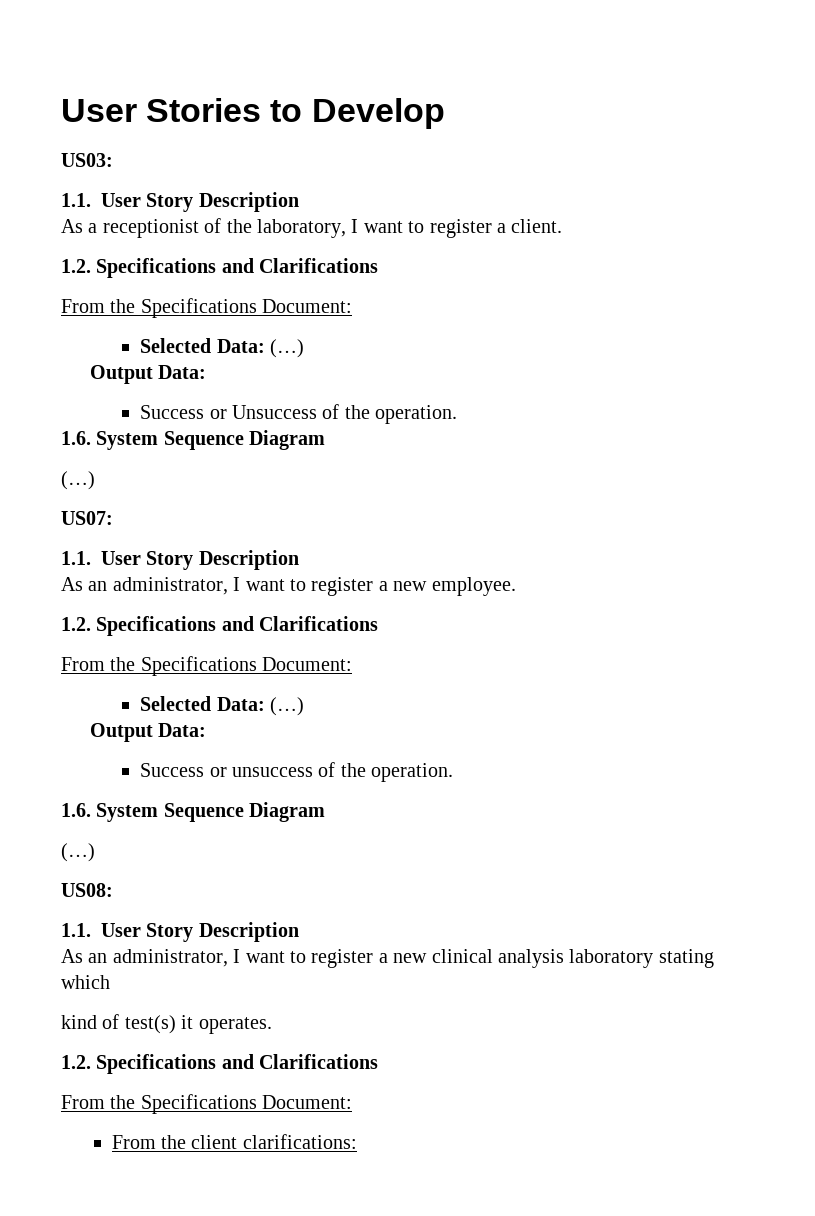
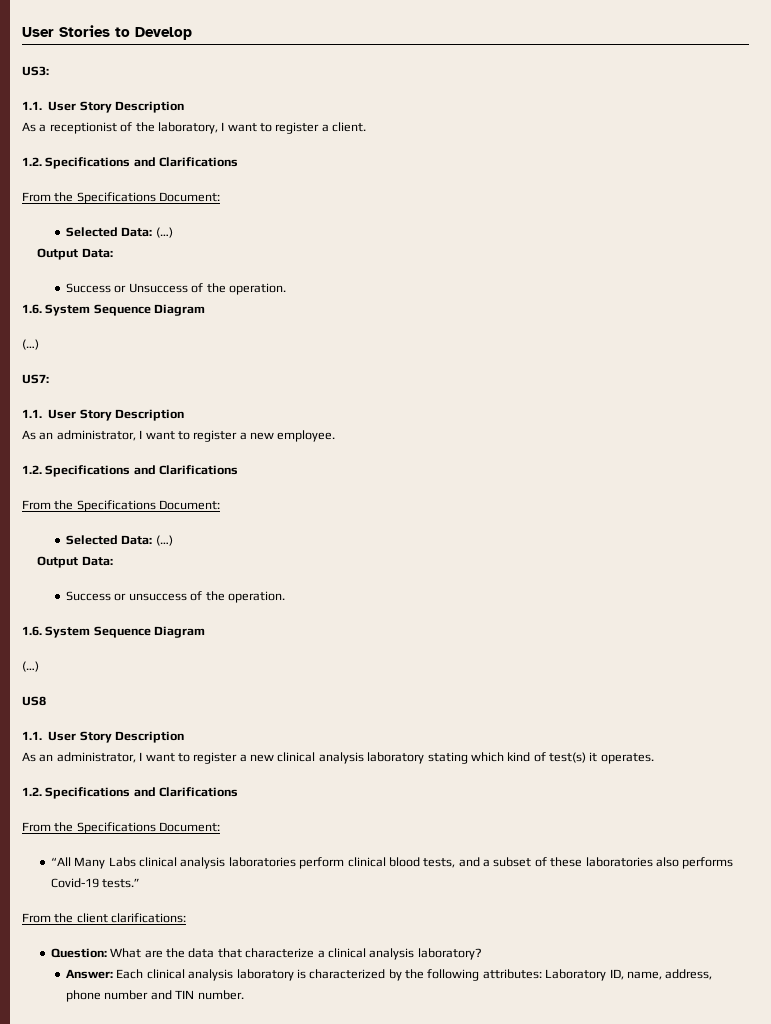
[61,153,113,167] US03: -> [22,66,49,76] US3:
[61,511,113,525] US07: -> [22,374,49,384] US7:
[61,883,113,897] US08: -> [22,696,46,706] US8
(110, 982) // -> (504, 757) none
[111,1134,357,1149] From the client clarifications: -> [50,857,734,869] [50,878,141,888] [22,913,187,923] [50,948,482,960] [66,969,713,981] [66,990,244,1002] “All Many Labs clinical analysis laboratories perform clinical blood tests, and a subset of these laboratories also performs Covid-19 tests.” // From the client clarifications: // Question: What are the data that characterize a clinical analysis laboratory? // Answer: Each clinical analysis laboratory is characterized by the following attributes: Laboratory ID, name, address, phone number and TIN number.

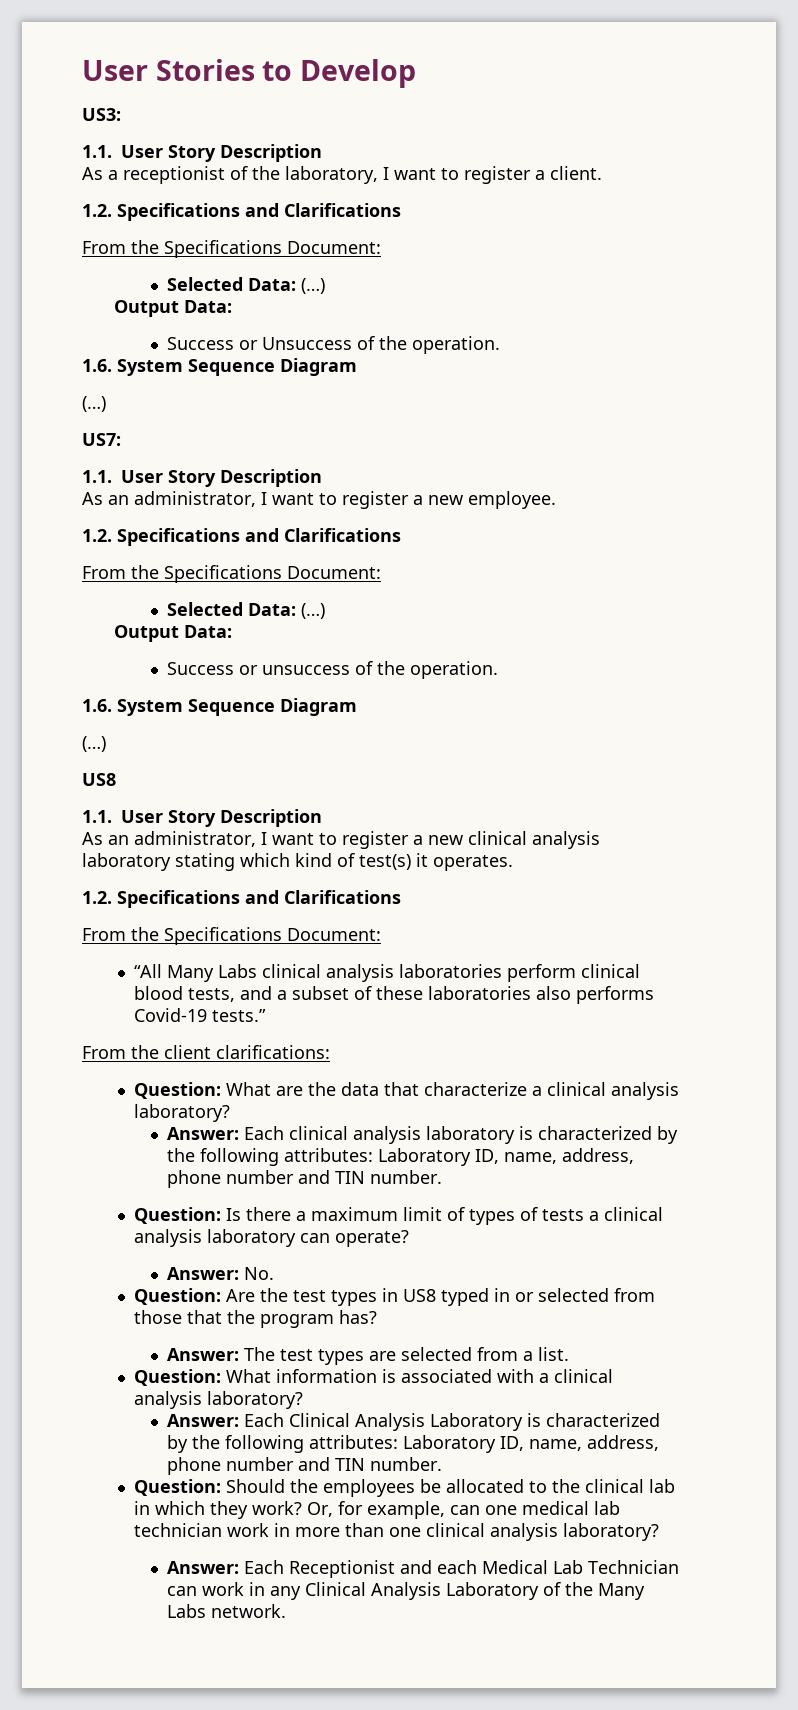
(244, 995) none -> [134,1207,664,1225] [134,1229,410,1247] [166,1267,274,1280] [134,1288,656,1306] [134,1310,378,1328] [166,1347,569,1365] [134,1369,614,1386] [134,1391,304,1409] [166,1413,660,1431] [166,1435,659,1453] [166,1457,442,1475] [134,1479,676,1497] [134,1501,621,1519] [134,1523,660,1541] [166,1560,679,1578] [166,1582,645,1600] [166,1604,286,1618] // Question: Is there a maximum limit of types of tests a clinical analysis laboratory can operate? // Answer: No. // Question: Are the test types in US8 typed in or selected from those that the program has? // Answer: The test types are selected from a list. // Question: What information is associated with a clinical analysis laboratory? // Answer: Each Clinical Analysis Laboratory is characterized by the following attributes: Laboratory ID, name, address, phone number and TIN number. // Question: Should the employees be allocated to the clinical lab in which they work? Or, for example, can one medical lab technician work in more than one clinical analysis laboratory? // Answer: Each Receptionist and each Medical Lab Technician can work in any Clinical Analysis Laboratory of the Many Labs network.

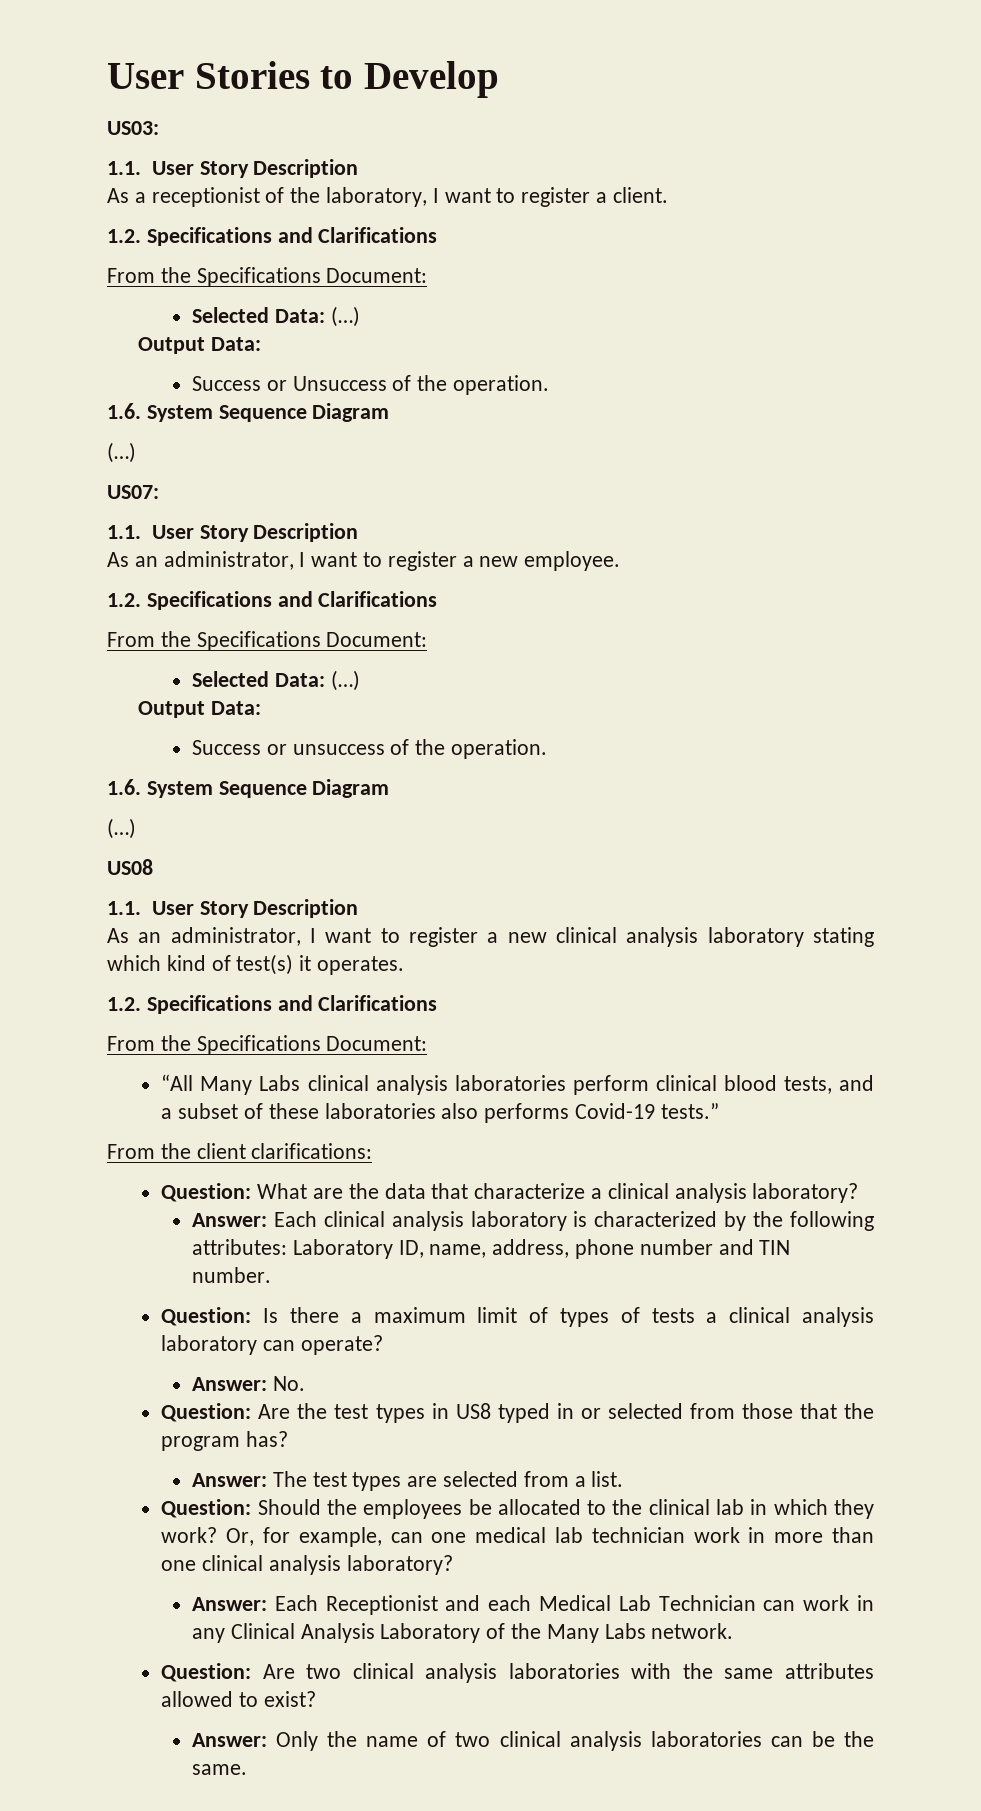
[82,108,121,121] US3: -> [107,121,159,135] US03:
[82,433,121,446] US7: -> [107,485,159,499] US07:
[82,773,116,786] US8 -> [107,859,153,875] US08
[134,1369,614,1386] [134,1391,304,1409] [166,1413,660,1431] [166,1435,659,1453] [166,1457,442,1475] // Question: What information is associated with a clinical analysis laboratory? // Answer: Each Clinical Analysis Laboratory is characterized by the following attributes: Laboratory ID, name, address, phone number and TIN number. -> (624, 1479) none
(286, 1611) none -> [161,1663,875,1683] [161,1691,316,1707] [192,1731,874,1751] [192,1764,248,1775] // Question: Are two clinical analysis laboratories with the same attributes allowed to exist? // Answer: Only the name of two clinical analysis laboratories can be the same.

